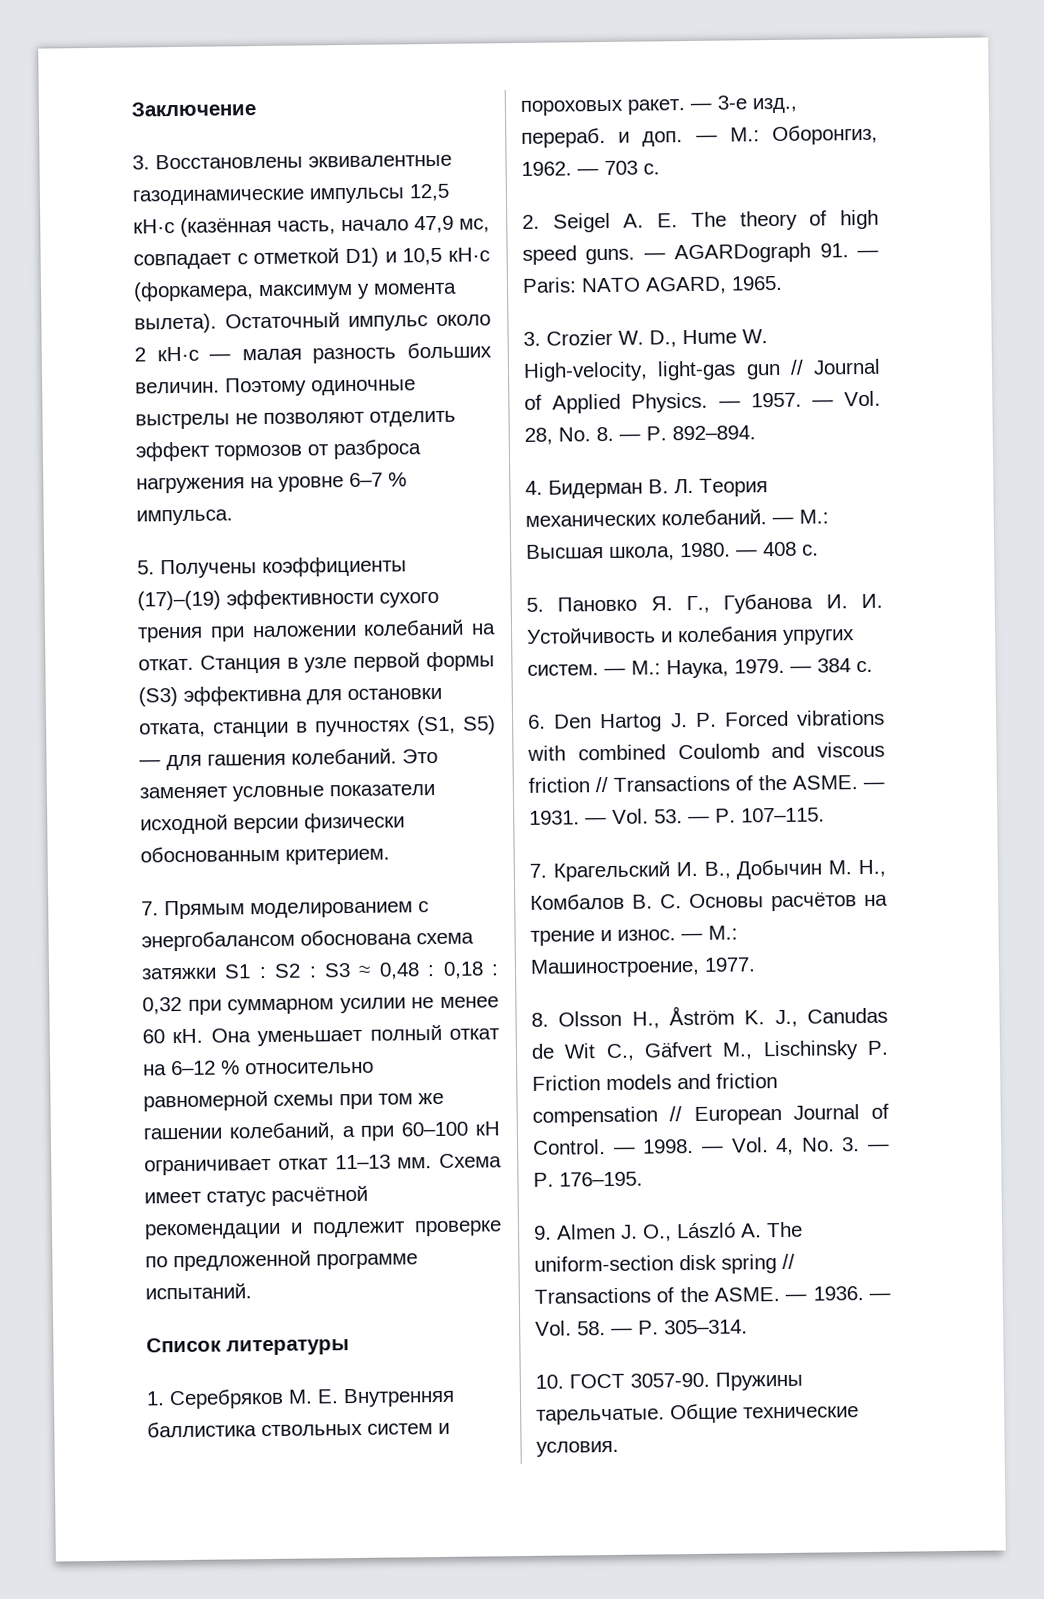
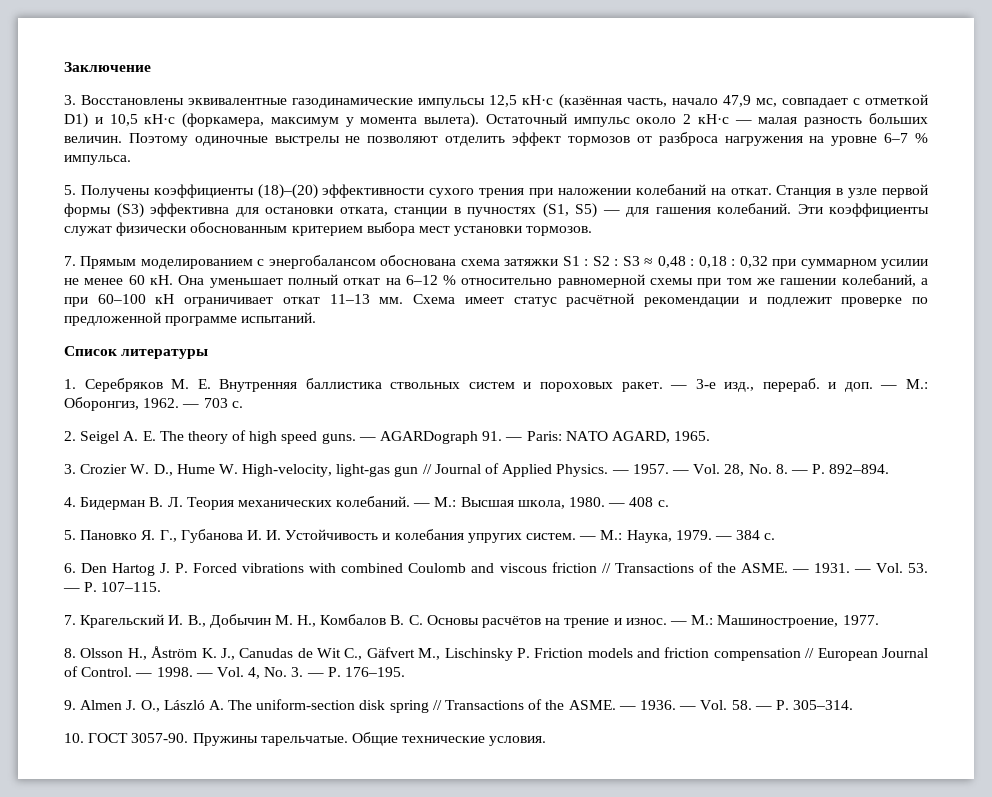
[137,590,221,611] (17)–(19) -> [257,184,318,199] (18)–(20)
[402,748,438,764] [139,784,435,802] [140,812,405,835] [140,845,390,865] Это заменяет условные показатели исходной версии физически обоснованным критерием. -> [797,203,929,217] [64,222,593,236] Эти коэффициенты служат физически обоснованным критерием выбора мест установки тормозов.

